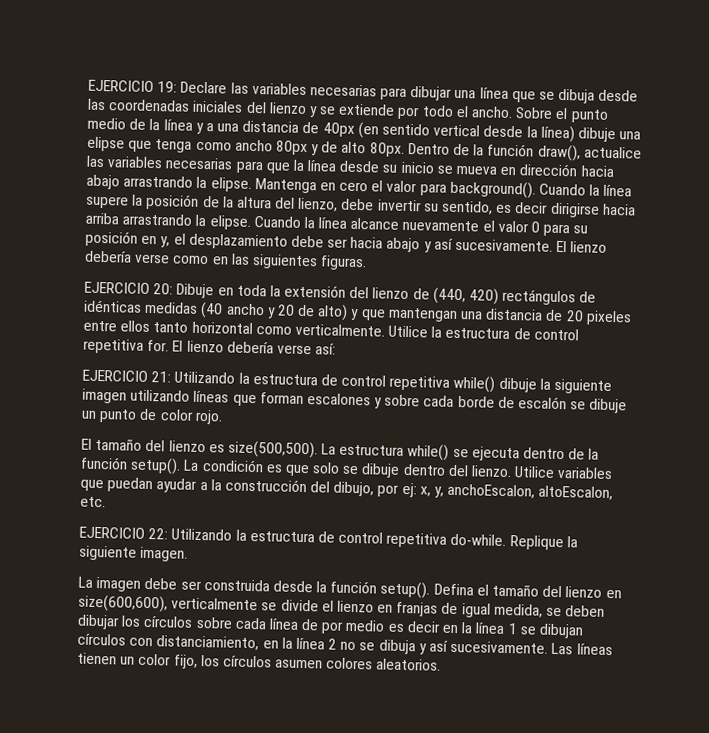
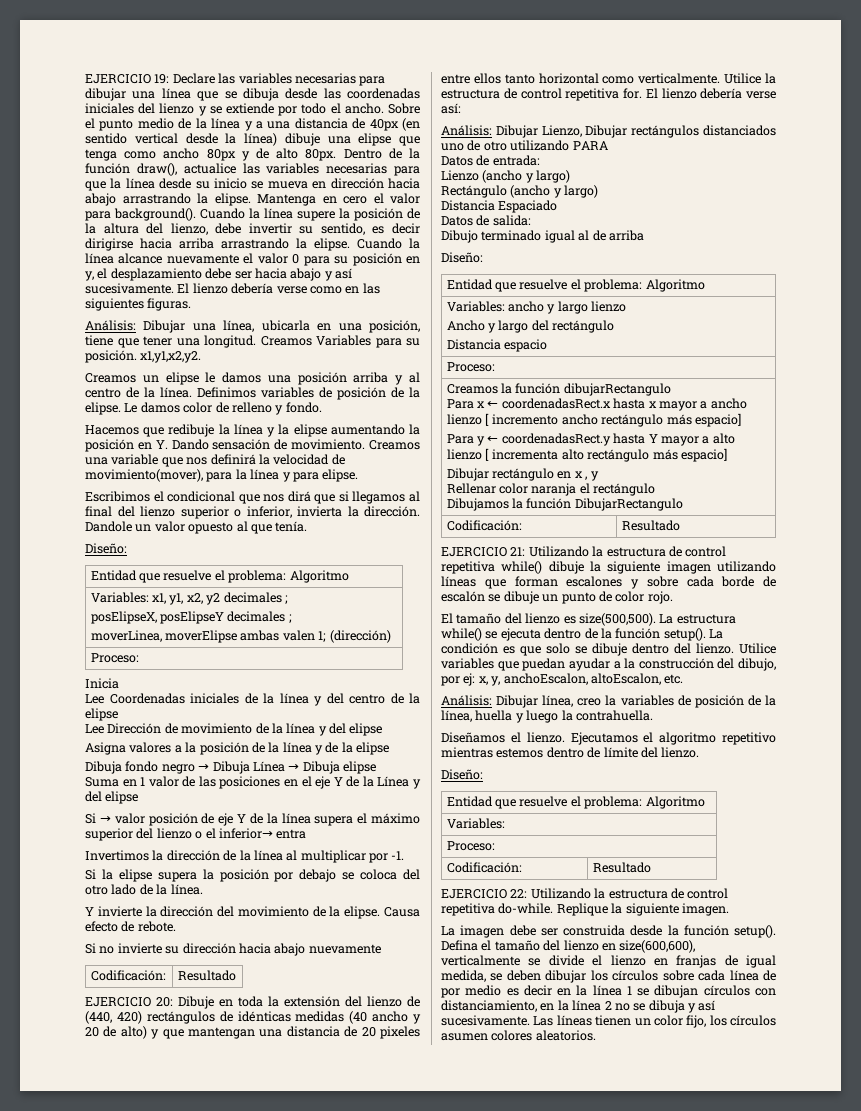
(368, 263) none -> [85,320,420,333] [85,335,420,348] [85,350,202,363] [85,372,420,385] [85,387,420,400] [85,402,322,415] [85,424,421,437] [85,439,420,452] [85,454,345,467] [85,469,359,482] [85,491,420,504] [85,506,420,519] [85,521,308,534] [85,543,127,554] [90,570,349,583] [90,592,288,605] [90,611,292,624] [90,630,391,643] [90,653,139,663] [85,678,119,689] [85,693,420,706] [85,708,118,721] [85,723,383,736] [85,742,390,755] [85,761,376,774] [85,776,421,789] [85,791,139,804] [85,813,420,826] [85,828,307,841] [85,850,405,863] [85,869,420,882] [85,884,203,895] [85,906,420,919] [85,921,176,932] [85,943,381,956] [90,970,166,981] [177,970,236,981] // Análisis: Dibujar una línea, ubicarla en una posición, tiene que tener una longitud. Creamos Variables para su posición. x1,y1,x2,y2. // Creamos un elipse le damos una posición arriba y al centro de la línea. Definimos variables de posición de la elipse. Le damos color de relleno y fondo. // Hacemos que redibuje la línea y la elipse aumentando la posición en Y. Dando sensación de movimiento. Creamos una variable que nos definirá la velocidad de movimiento(mover), para la línea y para elipse. // Escribimos el condicional que nos dirá que si llegamos al final del lienzo superior o inferior, invierta la dirección. Dandole un valor opuesto al que tenía. // Diseño: // Entidad que resuelve el problema: Algoritmo // Variables: x1, y1, x2, y2 decimales ; // posElipseX, posElipseY decimales ; // moverLinea, moverElipse ambas valen 1; (dirección) // Proceso: // Inicia // Lee Coordenadas iniciales de la línea y del centro de la elipse // Lee Dirección de movimiento de la línea y del elipse // Asigna valores a la posición de la línea y de la elipse // Dibuja fondo negro → Dibuja Línea → Dibuja elipse // Suma en 1 valor de las posiciones en el eje Y de la Línea y del elipse // Si → valor posición de eje Y de la línea supera el máximo superior del lienzo o el inferior→ entra // Invertimos la dirección de la línea al multiplicar por -1. // Si la elipse supera la posición por debajo se coloca del otro lado de la línea. // Y invierte la dirección del movimiento de la elipse. Causa efecto de rebote. // Si no invierte su dirección hacia abajo nuevamente // Codificación: | Resultado
(337, 349) none -> [441,125,776,138] [441,140,608,151] [441,155,540,166] [441,170,571,183] [441,185,599,198] [441,200,558,213] [441,215,531,226] [441,230,644,243] [441,252,483,263] [446,279,705,292] [446,301,627,314] [446,320,615,333] [446,339,548,352] [446,362,495,372] [446,383,671,396] [446,398,747,411] [446,413,741,427] [446,433,735,446] [446,448,727,462] [446,468,599,481] [446,483,656,496] [446,498,683,511] [446,520,522,531] [621,520,680,531] // Análisis: Dibujar Lienzo, Dibujar rectángulos distanciados uno de otro utilizando PARA // Datos de entrada: // Lienzo (ancho y largo) // Rectángulo (ancho y largo) // Distancia Espaciado // Datos de salida: // Dibujo terminado igual al de arriba // Diseño: // Entidad que resuelve el problema: Algoritmo // Variables: ancho y largo lienzo // Ancho y largo del rectángulo // Distancia espacio // Proceso: // Creamos la función dibujarRectangulo // Para x ← coordenadasRect.x hasta x mayor a ancho lienzo [ incremento ancho rectángulo más espacio] // Para y ← coordenadasRect.y hasta Y mayor a alto lienzo [ incrementa alto rectángulo más espacio] // Dibujar rectángulo en x , y // Rellenar color naranja el rectángulo // Dibujamos la función DibujarRectangulo // Codificación: | Resultado
(106, 502) none -> [441,695,776,708] [441,710,653,723] [441,732,776,745] [441,747,700,758] [441,769,483,780] [446,796,705,809] [446,818,505,829] [446,841,495,851] [446,862,522,873] [592,862,651,873] // Análisis: Dibujar línea, creo la variables de posición de la línea, huella y luego la contrahuella. // Diseñamos el lienzo. Ejecutamos el algoritmo repetitivo mientras estemos dentro de límite del lienzo. // Diseño: // Entidad que resuelve el problema: Algoritmo // Variables: // Proceso: // Codificación: | Resultado

